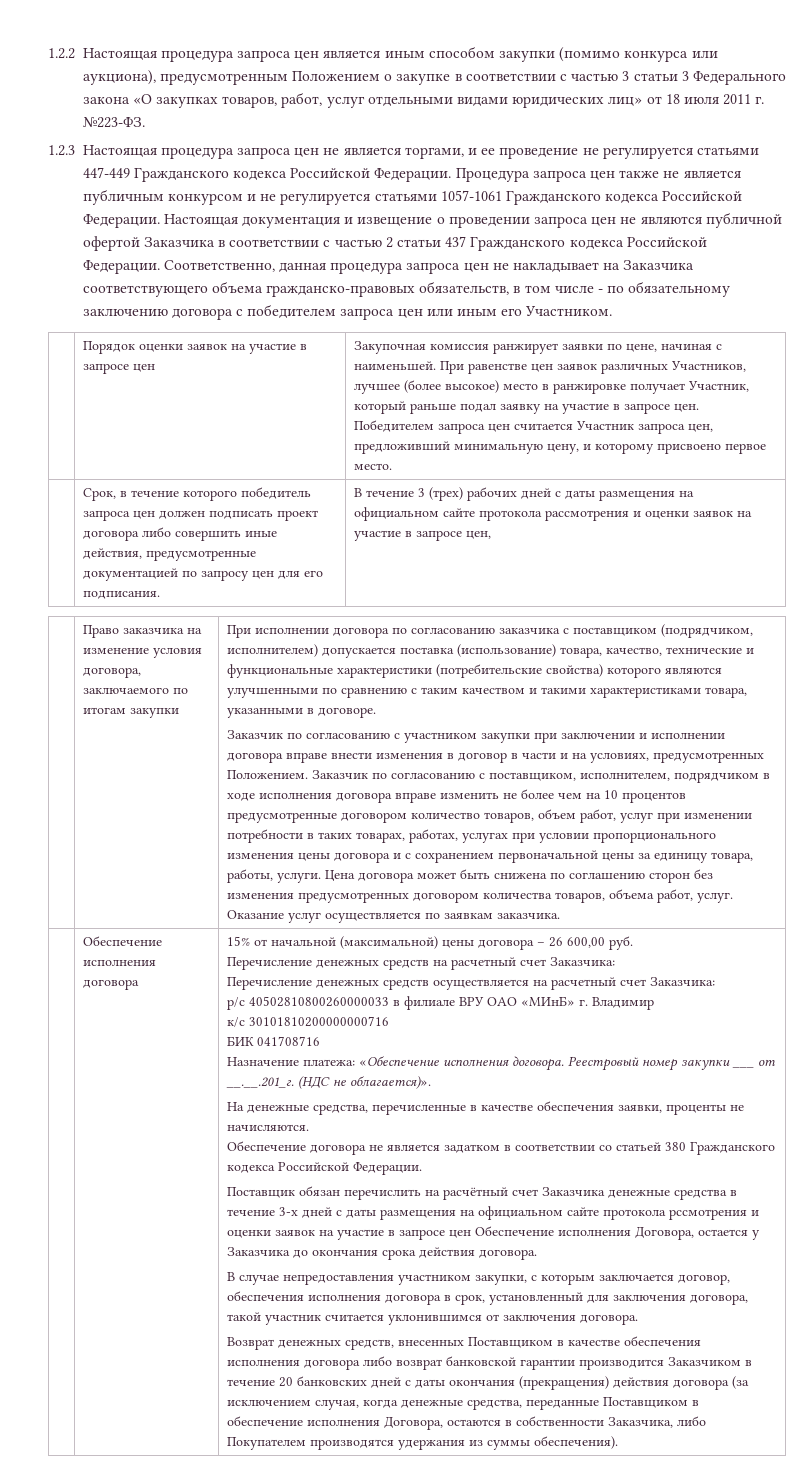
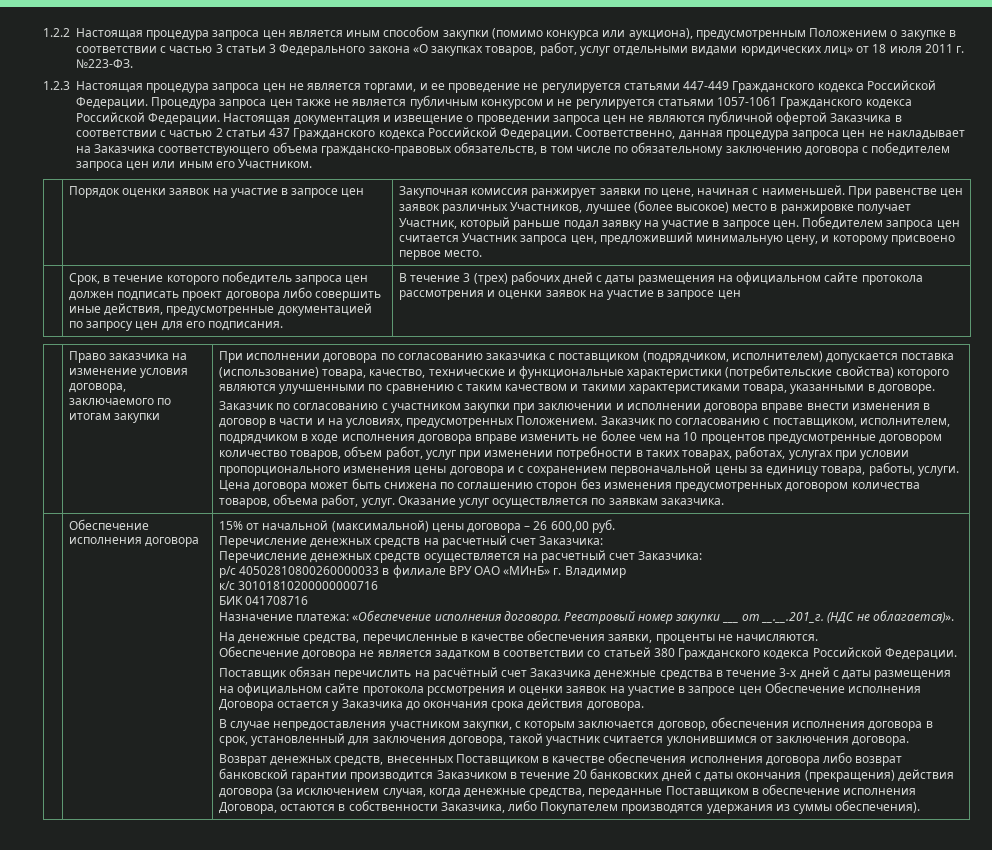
[598,289,604,293] - -> (611, 149) none
[466,531,492,539] цен, -> [717,290,741,300] цен
[635,1226,695,1240] Договора, -> [218,699,274,711] Договора

